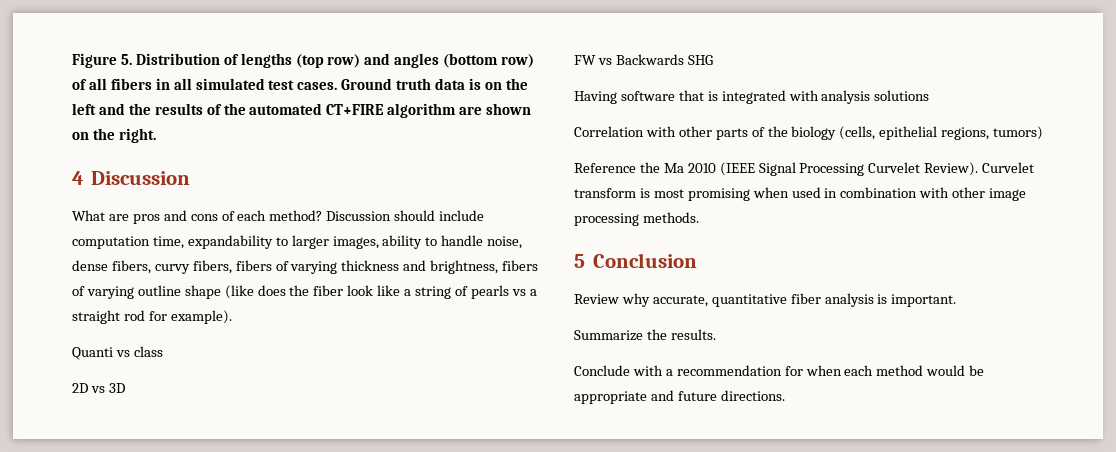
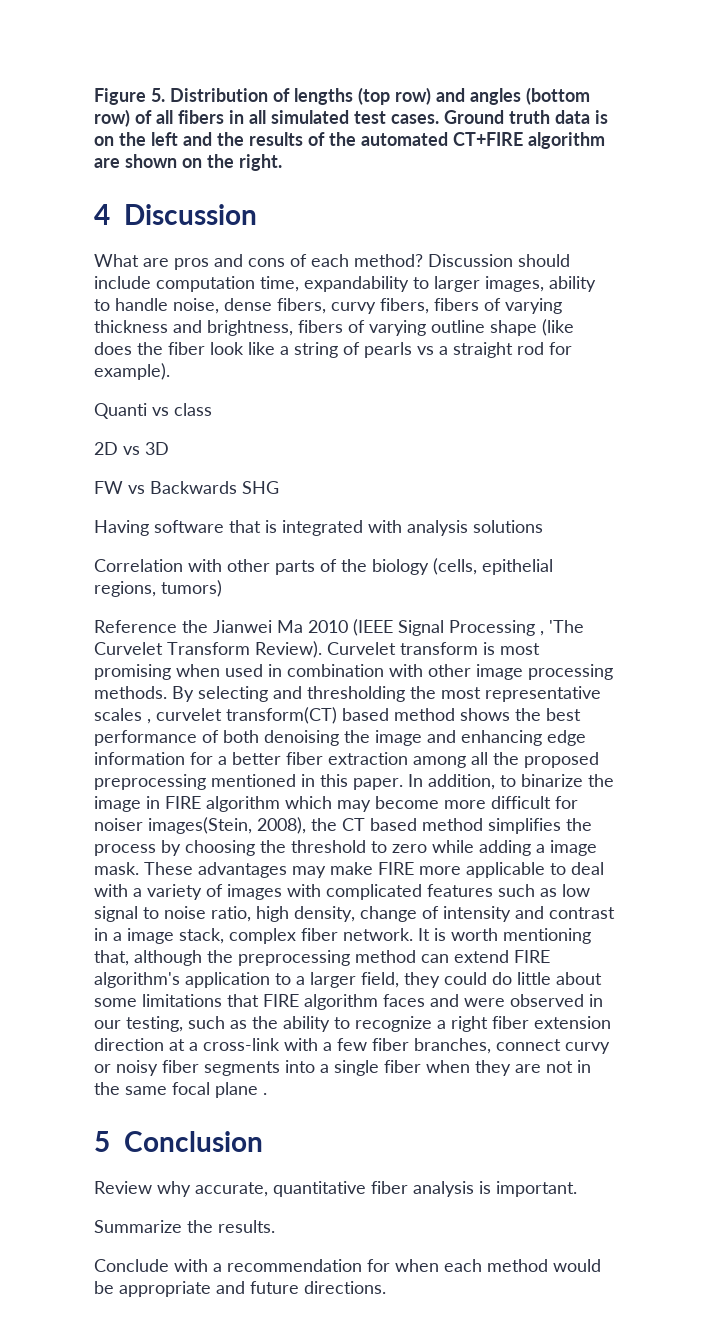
(660, 167) none -> [213,620,272,633] Jianwei
[868,162,921,173] Curvelet -> [540,620,584,636] [94,642,250,655] , 'The Curvelet Transform
(699, 217) none -> [172,686,601,702] [94,707,581,724] [94,730,586,746] [94,752,599,768] [94,774,614,790] [94,796,578,812] [94,817,592,834] [94,840,597,856] [94,862,604,878] [94,884,590,900] [94,906,615,922] [94,928,591,944] [94,950,550,966] [94,972,602,988] [94,994,603,1010] [94,1016,611,1032] [94,1038,610,1054] [94,1060,591,1076] [94,1082,267,1098] By selecting and thresholding the most representative scales , curvelet transform(CT) based method shows the best performance of both denoising the image and enhancing edge information for a better fiber extraction among all the proposed preprocessing mentioned in this paper. In addition, to binarize the image in FIRE algorithm which may become more difficult for noiser images(Stein, 2008), the CT based method simplifies the process by choosing the threshold to zero while adding a image mask. These advantages may make FIRE more applicable to deal with a variety of images with complicated features such as low signal to noise ratio, high density, change of intensity and contrast in a image stack, complex fiber network. It is worth mentioning that, although the preprocessing method can extend FIRE algorithm's application to a larger field, they could do little about some limitations that FIRE algorithm faces and were observed in our testing, such as the ability to recognize a right fiber extension direction at a cross-link with a few fiber branches, connect curvy or noisy fiber segments into a single fiber when they are not in the same focal plane .

